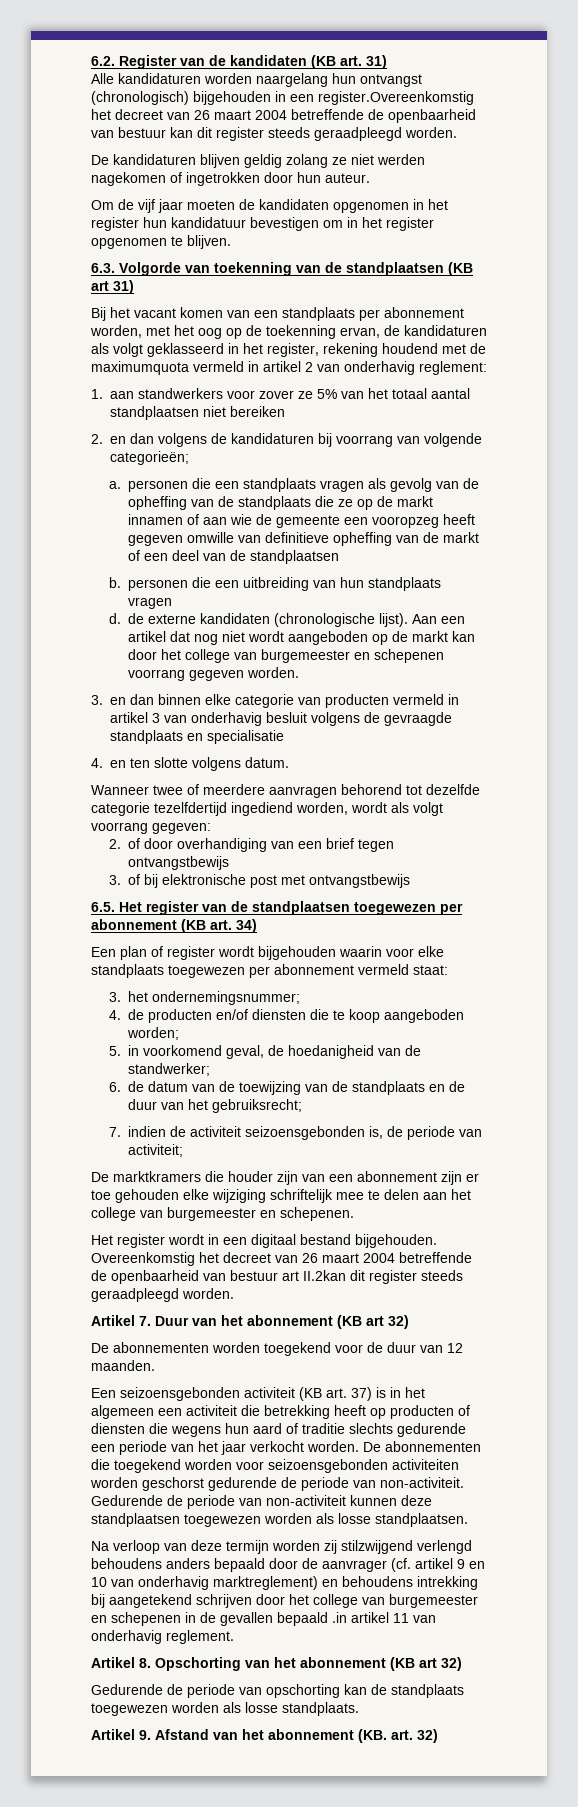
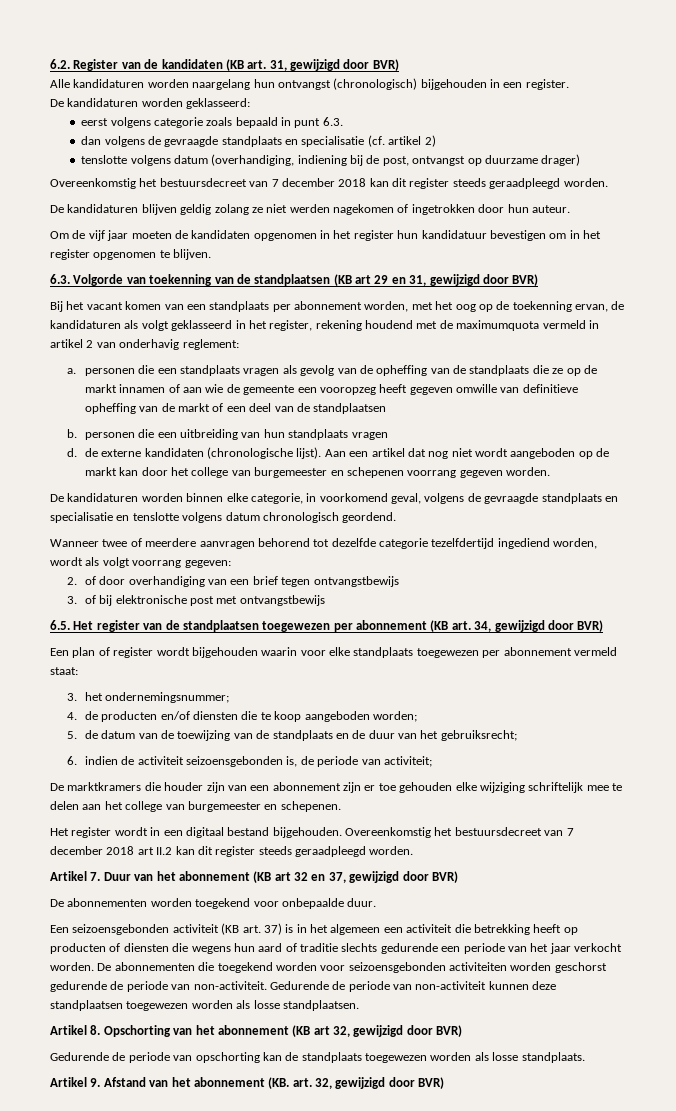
[366,55,387,69] 31) -> [269,59,399,71] 31, gewijzigd door BVR)
[318,91,474,105] [91,109,476,123] [91,127,166,138] register.Overeenkomstig het decreet van 26 maart 2004 betreffende de openbaarheid van bestuur -> [525,79,569,90] [50,98,251,109] [81,117,343,128] [81,135,436,147] [81,154,581,166] [50,178,367,189] register. // De kandidaturen worden geklasseerd: // eerst volgens categorie zoals bepaald in punt 6.3. // dan volgens de gevraagde standplaats en specialisatie (cf. artikel 2) // tenslotte volgens datum (overhandiging, indiening bij de post, ontvangst op duurzame drager) // Overeenkomstig het bestuursdecreet van 7 december 2018
[113,280,134,294] 31) -> [374,274,539,286] 29 en 31, gewijzigd door BVR)
[91,388,470,399] [110,406,285,420] [91,433,482,447] [110,451,189,465] // 1. aan standwerkers voor zover ze 5% van het totaal aantal standplaatsen niet bereiken // 2. en dan volgens de kandidaturen bij voorrang van volgende categorieën; -> (239, 344) none
[91,694,459,708] [110,712,452,726] [110,730,284,744] [91,757,289,771] 3. en dan binnen elke categorie van producten vermeld in artikel 3 van onderhavig besluit volgens de gevraagde standplaats en specialisatie // 4. en ten slotte volgens datum. -> [50,493,618,504] [50,512,397,523] De kandidaturen worden binnen elke categorie, in voorkomend geval, volgens de gevraagde standplaats en specialisatie en tenslotte volgens datum chronologisch geordend.
[236,919,257,933] 34) -> [474,620,604,632] 34, gewijzigd door BVR)
[128,1045,422,1059] [128,1063,211,1076] [109,1082,122,1092] in voorkomend geval, de hoedanigheid van de standwerker; // 6. -> (78, 735) none
[109,1127,122,1137] 7. -> [67,756,78,765] 6.
[223,1252,472,1263] [91,1270,346,1284] decreet van 26 maart 2004 betreffende de openbaarheid van bestuur art II.2kan -> [454,827,574,836] [50,846,195,855] bestuursdecreet van 7 december 2018 art II.2 kan
[388,1315,409,1329] 32) -> [294,871,458,883] 32 en 37, gewijzigd door BVR)
[367,1342,463,1353] [91,1360,155,1371] de duur van 12 maanden. -> [281,898,377,909] onbepaalde duur.
[91,1540,472,1554] [91,1558,485,1572] [91,1576,478,1590] [91,1594,478,1608] [91,1612,436,1626] [91,1630,234,1644] // Na verloop van deze termijn worden zij stilzwijgend verlengd behoudens anders bepaald door de aanvrager (cf. artikel 9 en 10 van onderhavig marktreglement) en behoudens intrekking bij aangetekend schrijven door het college van burgemeester en schepenen in de gevallen bepaald .in artikel 11 van onderhavig reglement. -> (359, 1005) none
[441,1657,462,1671] 32) -> [333,1025,463,1037] 32, gewijzigd door BVR)
[417,1729,438,1743] 32) -> [315,1077,445,1089] 32, gewijzigd door BVR)

